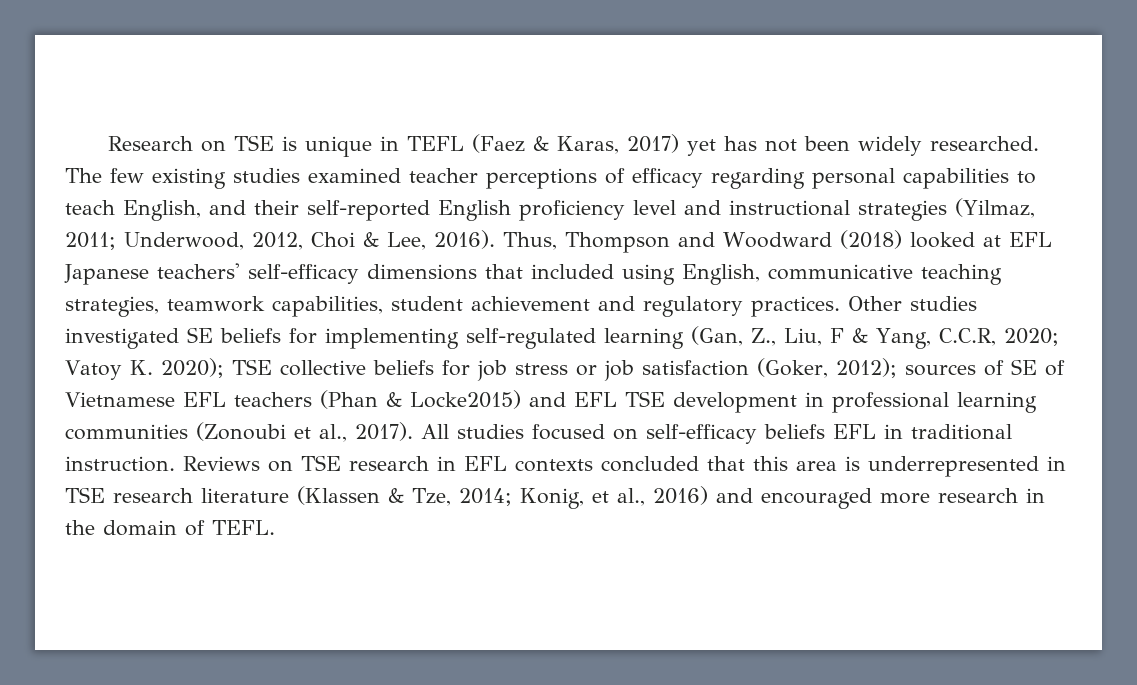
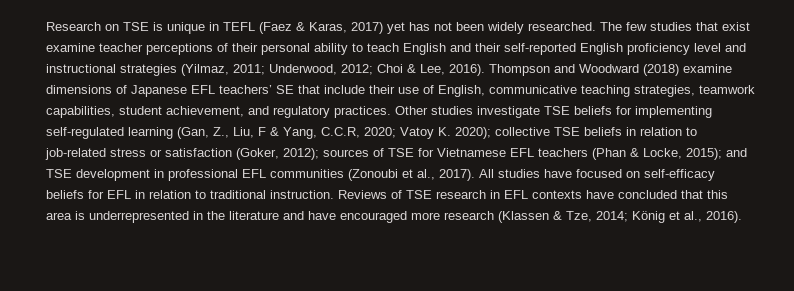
[152,168,1009,189] existing studies examined teacher perceptions of efficacy regarding personal capabilities -> [650,22,750,31] [46,43,348,55] studies that exist examine teacher perceptions of their personal ability
[123,200,201,221] English, -> [403,43,446,55] English
[252,232,303,250] 2012, -> [341,64,373,75] 2012;
[503,232,557,250] Thus, -> (485, 70) none
[909,232,1052,248] [64,263,675,285] looked at EFL Japanese teachers' self-efficacy dimensions that included using -> [683,64,732,73] [46,85,434,97] examine dimensions of Japanese EFL teachers’ SE that include their use of
[471,296,590,311] achievement -> [166,106,244,117] achievement,
[65,327,213,349] investigated SE -> [477,106,570,118] investigate TSE
[231,359,507,381] TSE collective beliefs for job -> [495,127,697,136] [45,148,106,160] collective TSE beliefs in relation to job-related
[603,360,634,381] job -> (162, 153) none
[1010,359,1065,376] SE of -> [388,148,434,157] TSE for
[409,390,617,409] Locke2015) and EFL -> [643,148,747,160] Locke, 2015); and
[956,392,1037,413] learning -> [242,169,266,178] EFL
(524, 431) none -> [544,169,572,178] have
(825, 431) none -> [88,190,104,199] for
(903, 431) none -> [149,190,206,199] relation to
[268,460,293,472] on -> [391,190,402,199] of
(593, 465) none -> [586,190,614,199] have
[65,487,289,503] TSE research literature -> [207,211,494,223] the literature and have encouraged more research
[519,486,1045,509] [65,520,275,536] Konig, et al., 2016) and encouraged more research in the domain of TEFL. -> [632,211,742,223] König et al., 2016).

